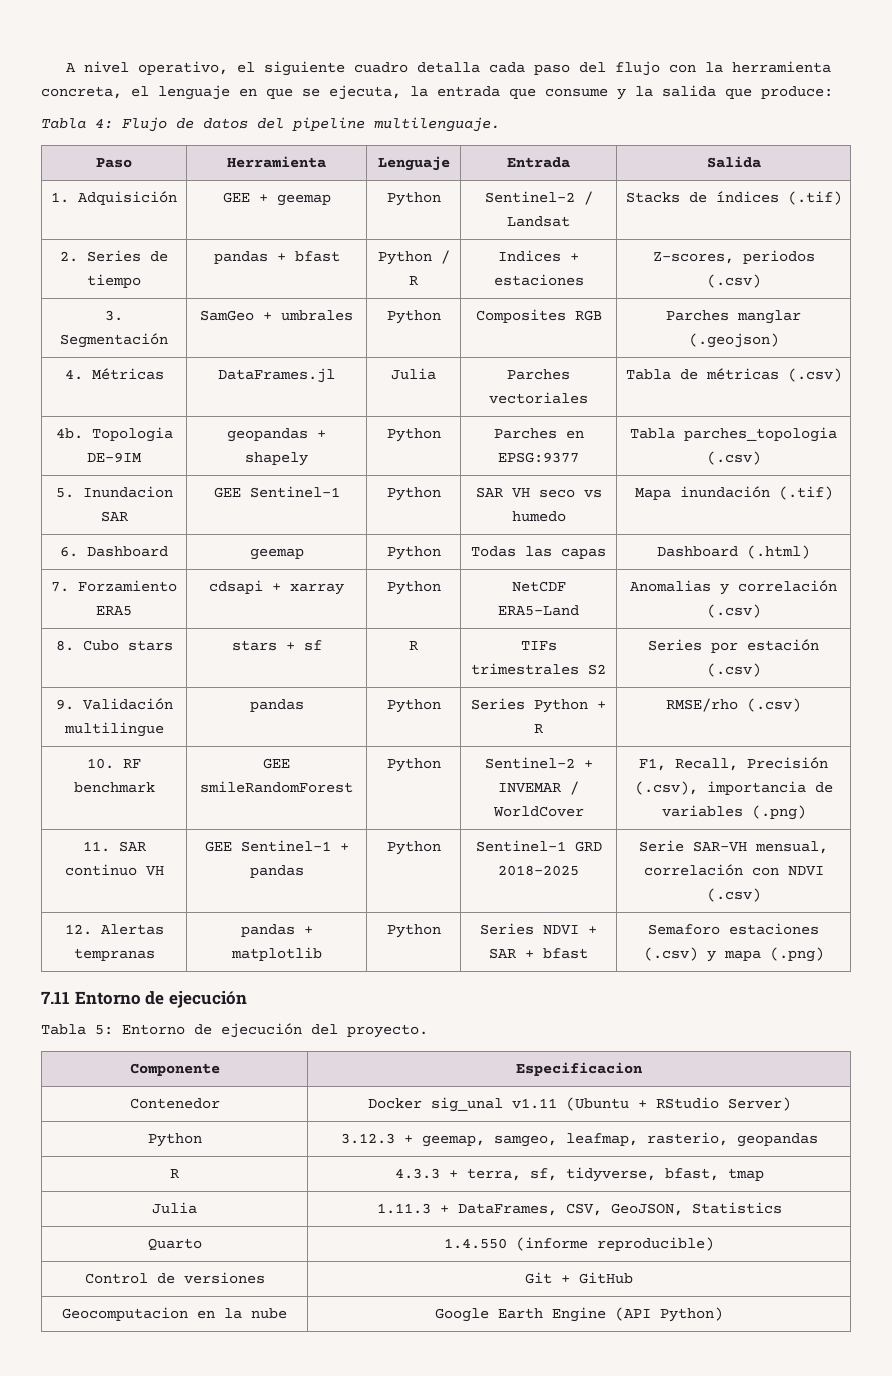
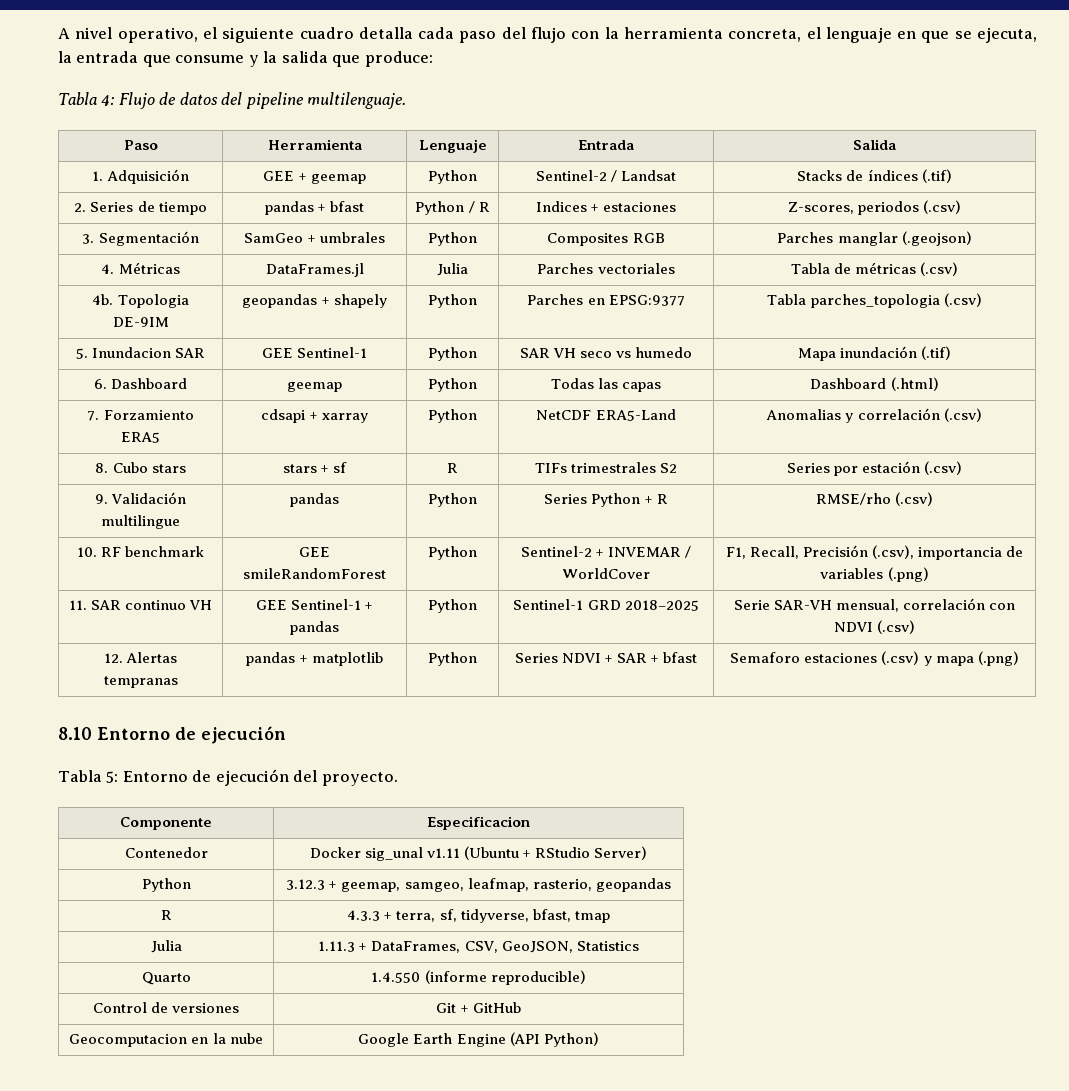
[41,991,70,1004] 7.11 -> [58,727,92,740] 8.10

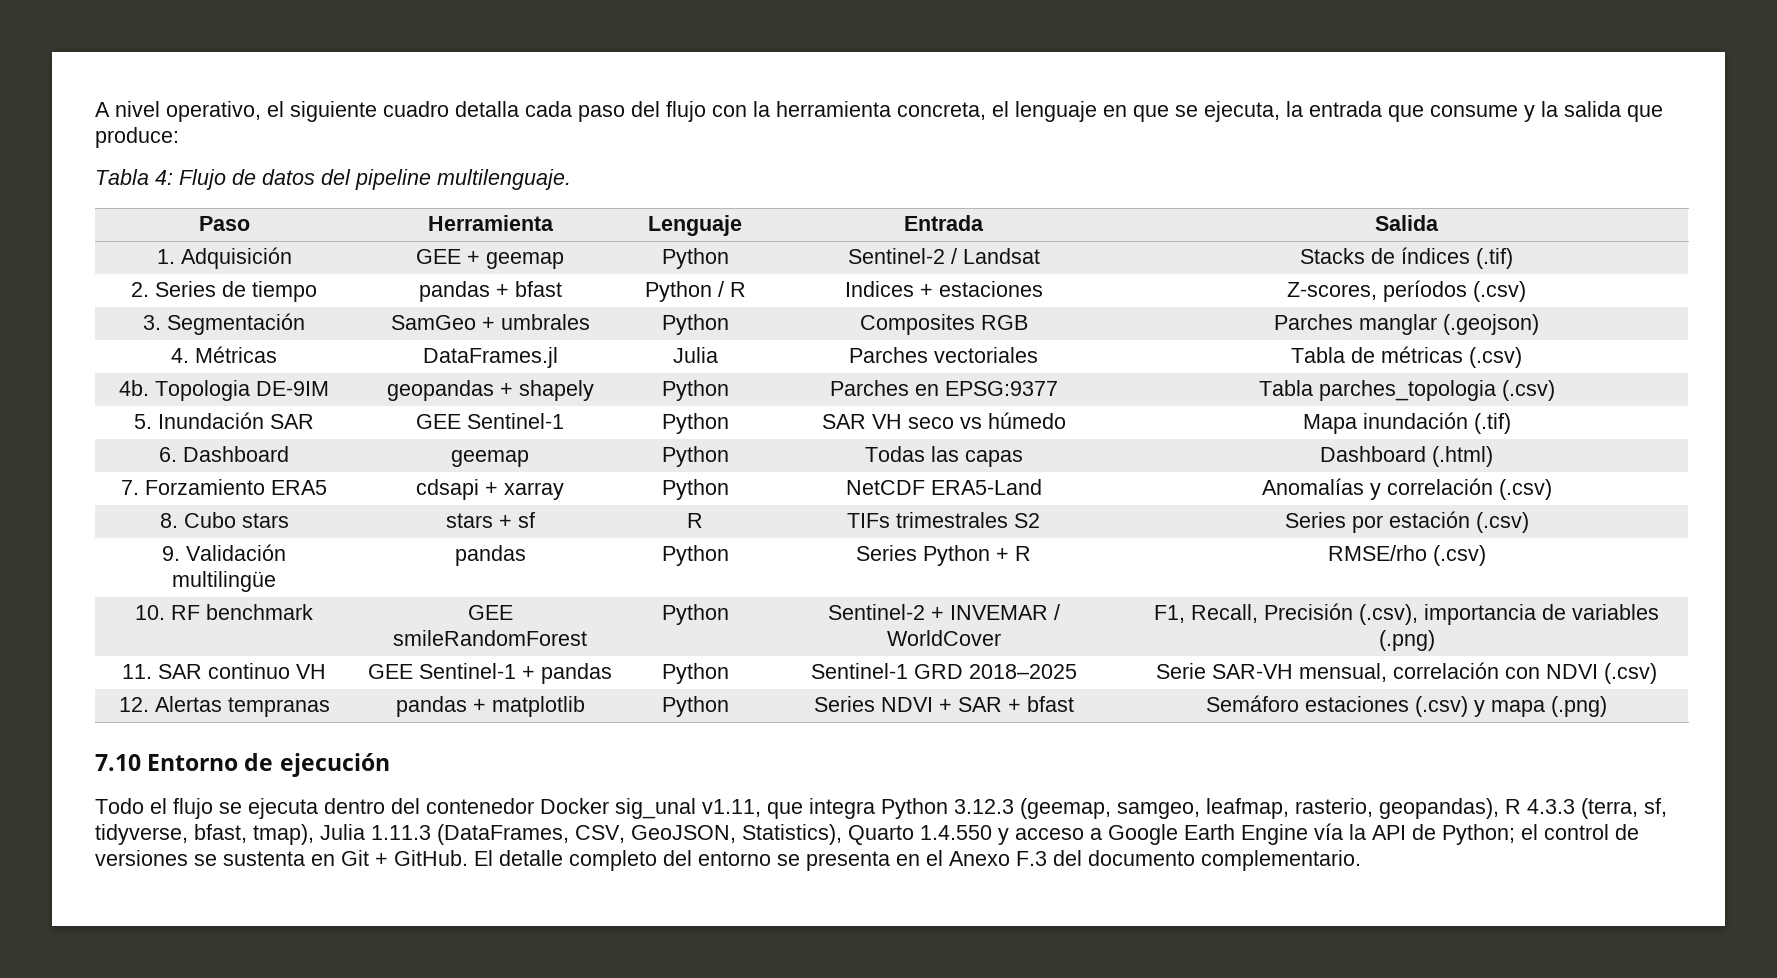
[858,201,919,215] periodos -> [1383,280,1467,302] períodos
[92,347,171,358] Inundacion -> [158,412,264,429] Inundación
[635,347,693,358] humedo -> [987,412,1066,429] húmedo
[766,409,842,420] Anomalias -> [1261,478,1364,495] Anomalías
[101,515,180,529] multilingue -> [172,571,276,592] multilingüe
[730,652,801,663] Semaforo -> [1206,695,1299,712] Semáforo
[58,727,92,740] 8.10 -> [95,754,141,771] 7.10
[58,769,398,786] [120,817,212,830] [427,816,530,830] [124,847,208,858] [309,846,648,861] [141,878,191,892] [286,879,401,892] Tabla 5: Entorno de ejecución del proyecto. // Componente | Especificacion // Contenedor | Docker sig_unal v1.11 (Ubuntu + RStudio Server) // Python | 3.12.3 + geemap, -> [95,798,1111,819] Todo el flujo se ejecuta dentro del contenedor Docker sig_unal v1.11, que integra Python 3.12.3 (geemap,
[595,878,671,892] [160,910,172,920] [347,910,436,922] geopandas // R | 4.3.3 + terra, -> [1379,798,1638,819] geopandas), R 4.3.3 (terra,
[574,911,610,923] [150,940,182,953] [318,941,461,953] tmap // Julia | 1.11.3 + DataFrames, -> [253,824,569,845] tmap), Julia 1.11.3 (DataFrames,
[576,941,639,951] Statistics // -> [742,824,842,845] Statistics),
[371,970,586,985] [92,1002,240,1013] [436,1002,521,1013] [69,1033,263,1047] [358,1032,599,1047] | 1.4.550 (informe reproducible) // Control de versiones | Git + GitHub // Geocomputacion en la nube | Google Earth Engine (API Python) -> [920,823,1639,845] [95,850,1361,871] 1.4.550 y acceso a Google Earth Engine vía la API de Python; el control de versiones se sustenta en Git + GitHub. El detalle completo del entorno se presenta en el Anexo F.3 del documento complementario.

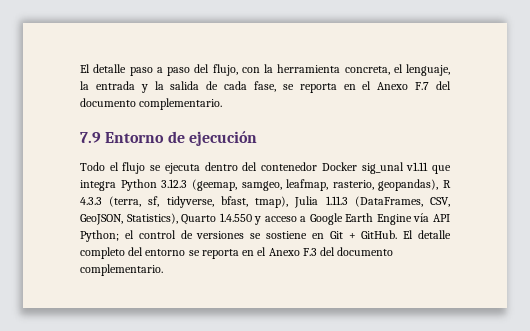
[95,101,572,122] A nivel operativo, el siguiente cuadro detalla cada -> [80,64,163,76] El detalle paso a
[666,101,706,122] flujo -> [212,64,238,76] flujo,
[1015,101,1663,122] [95,127,179,148] [95,169,571,190] [198,216,250,231] [427,215,554,231] [648,215,742,236] [904,215,984,231] [1375,215,1439,231] [156,247,292,269] [416,249,564,269] [661,248,729,269] [847,248,1040,264] [1300,247,1513,269] [131,281,317,302] [418,281,562,302] [644,281,746,302] [844,281,1043,297] [1287,280,1526,302] [143,313,305,335] [390,314,590,330] [661,314,729,335] [859,314,1028,335] [1274,314,1539,335] [171,346,277,363] [422,347,558,368] [672,347,718,363] [849,347,1038,363] [1291,346,1522,368] [119,380,329,401] [386,380,594,401] [661,380,729,401] [829,380,1058,396] [1258,380,1555,401] [134,412,314,429] [416,413,564,429] [661,413,729,434] [821,412,1066,429] [1302,412,1511,434] [159,446,289,462] [451,450,529,467] [661,446,729,467] [864,446,1023,467] [1320,446,1493,467] [121,479,327,495] [416,479,564,500] [661,479,729,500] [845,479,1042,495] [1261,478,1552,500] [159,512,289,528] [445,512,535,528] [687,513,703,528] [847,512,1040,528] [1284,511,1529,533] [162,544,286,561] [172,571,276,592] [454,545,526,566] [661,545,729,566] [856,545,1031,566] [1327,545,1486,566] [135,604,313,620] [467,605,513,620] [393,630,587,646] [661,604,729,625] [827,604,1060,620] [886,630,1001,646] [1154,603,1659,625] [1378,630,1435,651] [122,663,326,679] [368,663,612,684] [661,663,729,684] [810,663,1077,679] [1156,662,1657,684] [118,696,330,717] [395,696,585,717] [661,696,729,717] [813,696,1074,712] [1206,695,1607,717] [95,754,141,771] lenguaje en que se ejecuta, la entrada que consume y la salida que produce: // Tabla 4: Flujo de datos del pipeline multilenguaje. // Paso | Herramienta | Lenguaje | Entrada | Salida // 1. Adquisición | GEE + geemap | Python | Sentinel-2 / Landsat | Stacks de índices (.tif) // 2. Series de tiempo | pandas + bfast | Python / R | Indices + estaciones | Z-scores, períodos (.csv) // 3. Segmentación | SamGeo + umbrales | Python | Composites RGB | Parches manglar (.geojson) // 4. Métricas | DataFrames.jl | Julia | Parches vectoriales | Tabla de métricas (.csv) // 4b. Topologia DE-9IM | geopandas + shapely | Python | Parches en EPSG:9377 | Tabla parches_topologia (.csv) // 5. Inundación SAR | GEE Sentinel-1 | Python | SAR VH seco vs húmedo | Mapa inundación (.tif) // 6. Dashboard | geemap | Python | Todas las capas | Dashboard (.html) // 7. Forzamiento ERA5 | cdsapi + xarray | Python | NetCDF ERA5-Land | Anomalías y correlación (.csv) // 8. Cubo stars | stars + sf | R | TIFs trimestrales S2 | Series por estación (.csv) // 9. Validación multilingüe | pandas | Python | Series Python + R | RMSE/rho (.csv) // 10. RF benchmark | GEE smileRandomForest | Python | Sentinel-2 + INVEMAR / WorldCover | F1, Recall, Precisión (.csv), importancia de variables (.png) // 11. SAR continuo VH | GEE Sentinel-1 + pandas | Python | Sentinel-1 GRD 2018–2025 | Serie SAR-VH mensual, correlación con NDVI (.csv) // 12. Alertas tempranas | pandas + matplotlib | Python | Series NDVI + SAR + bfast | Semáforo estaciones (.csv) y mapa (.png) // 7.10 -> [406,64,450,76] [80,81,451,93] [80,98,223,110] [80,132,101,143] lenguaje, la entrada y la salida de cada fase, se reporta en el Anexo F.7 del documento complementario. // 7.9
[702,799,761,817] v1.11, -> [406,162,429,171] v1.11
[1349,824,1436,840] la API de -> [433,214,450,222] API
[223,851,305,866] sustenta -> [266,231,307,239] sostiene
[806,851,890,871] presenta -> [201,249,239,259] reporta

